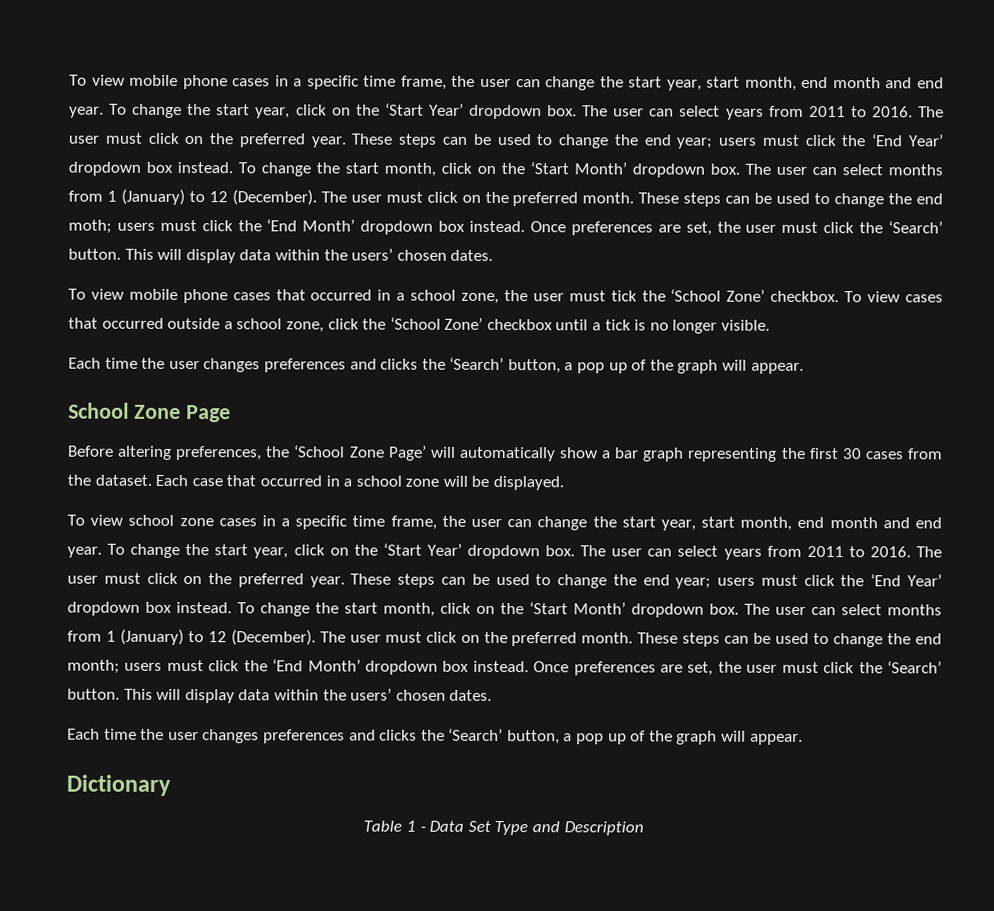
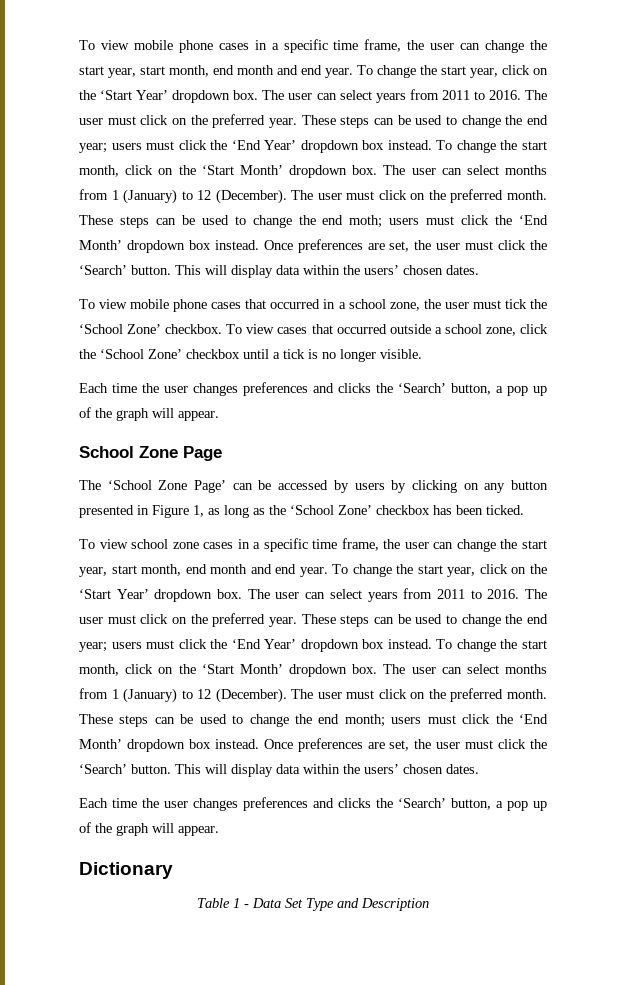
[67,444,943,462] [67,474,565,491] Before altering preferences, the ‘School Zone Page’ will automatically show a bar graph representing the first 30 cases from the dataset. Each case that occurred in a school zone will be displayed. -> [79,480,548,493] [79,505,524,518] The ‘School Zone Page’ can be accessed by users by clicking on any button presented in Figure 1, as long as the ‘School Zone’ checkbox has been ticked.

